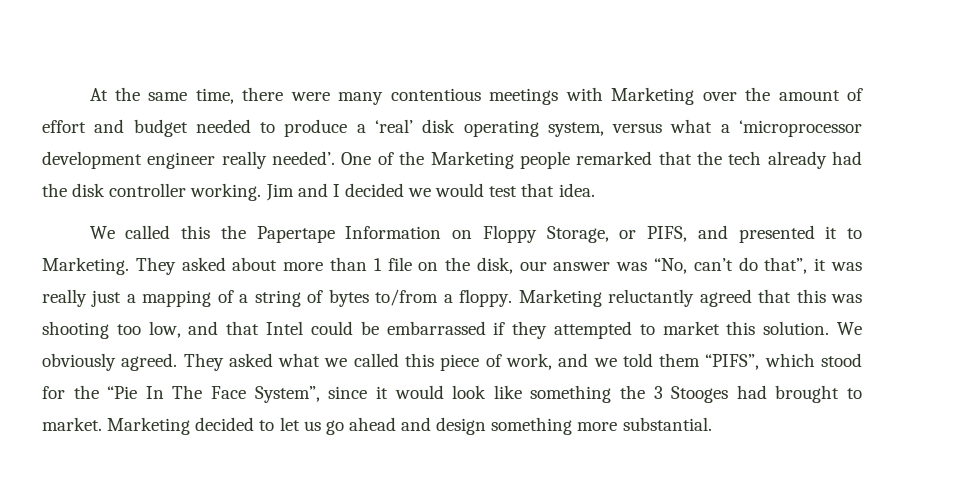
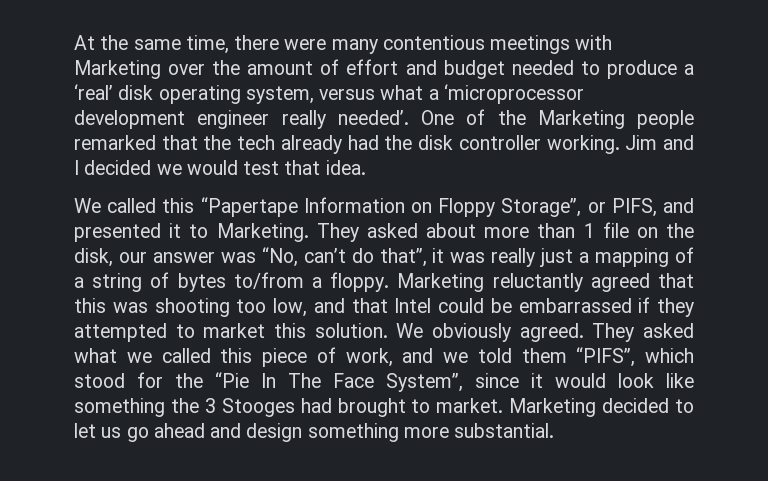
[220,225,335,243] the Papertape -> [200,197,298,217] “Papertape
[546,226,609,243] Storage, -> [501,198,582,217] Storage”,

